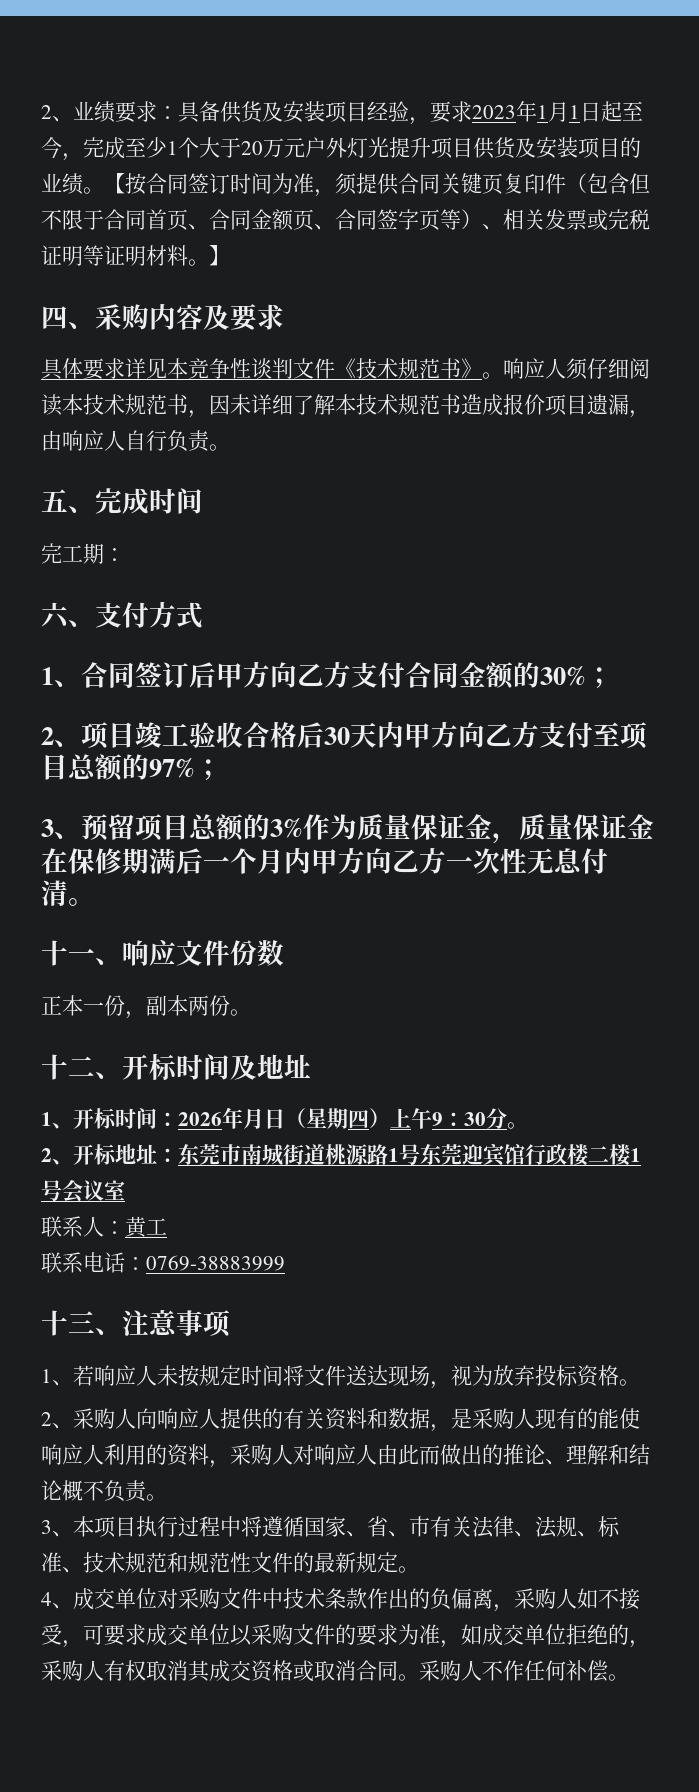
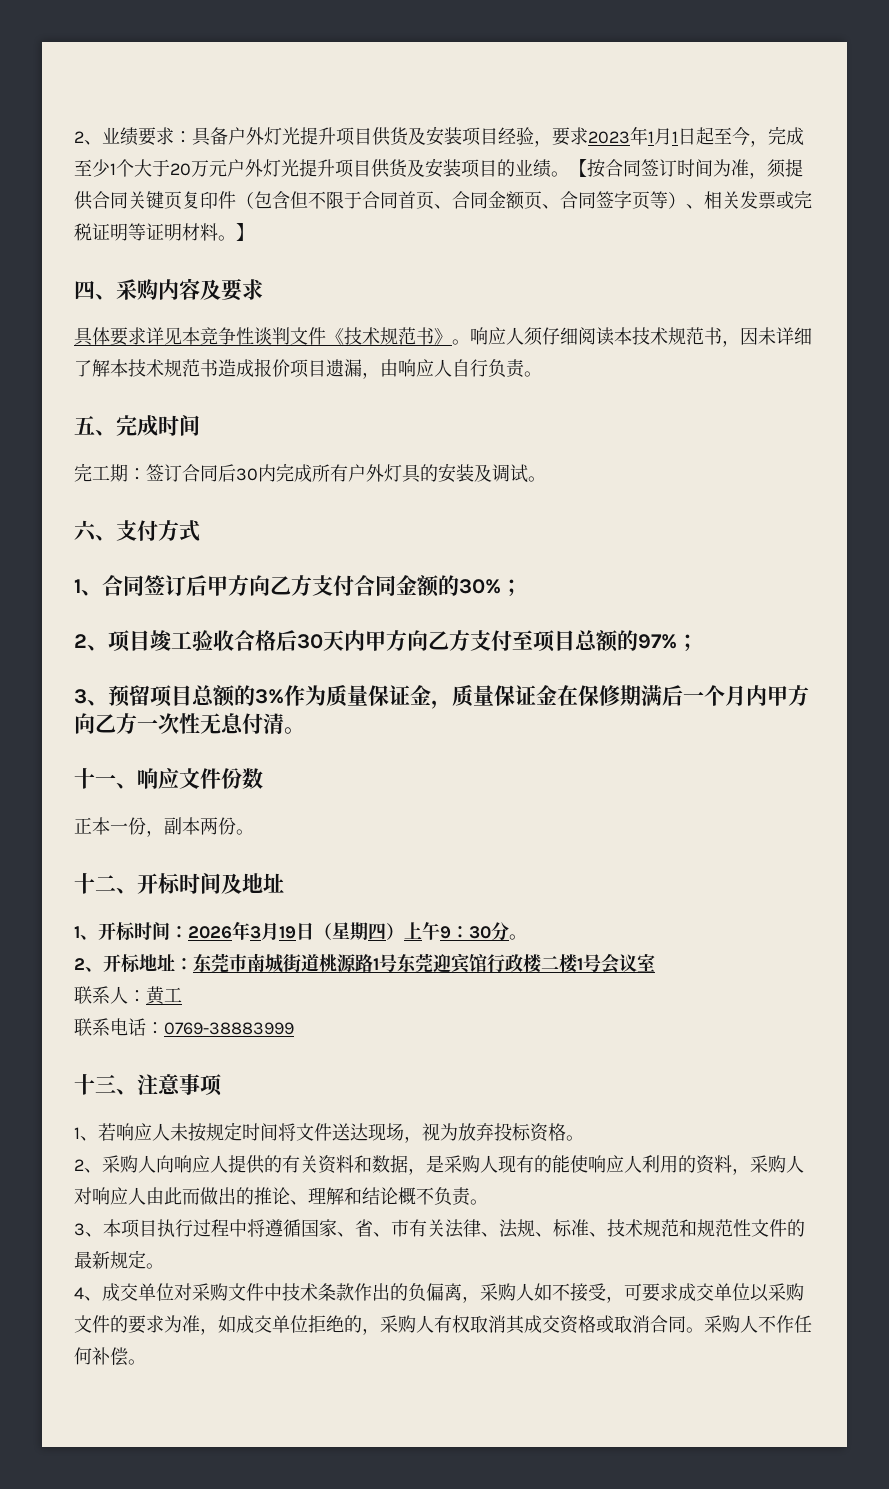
(220, 111) none -> [228,127,372,146] 户外灯光提升项目
(125, 554) none -> [146,463,546,483] 签订合同后30内完成所有户外灯具的安装及调试。
[243,1108,264,1129] 月 -> [250,922,296,941] 3月19

